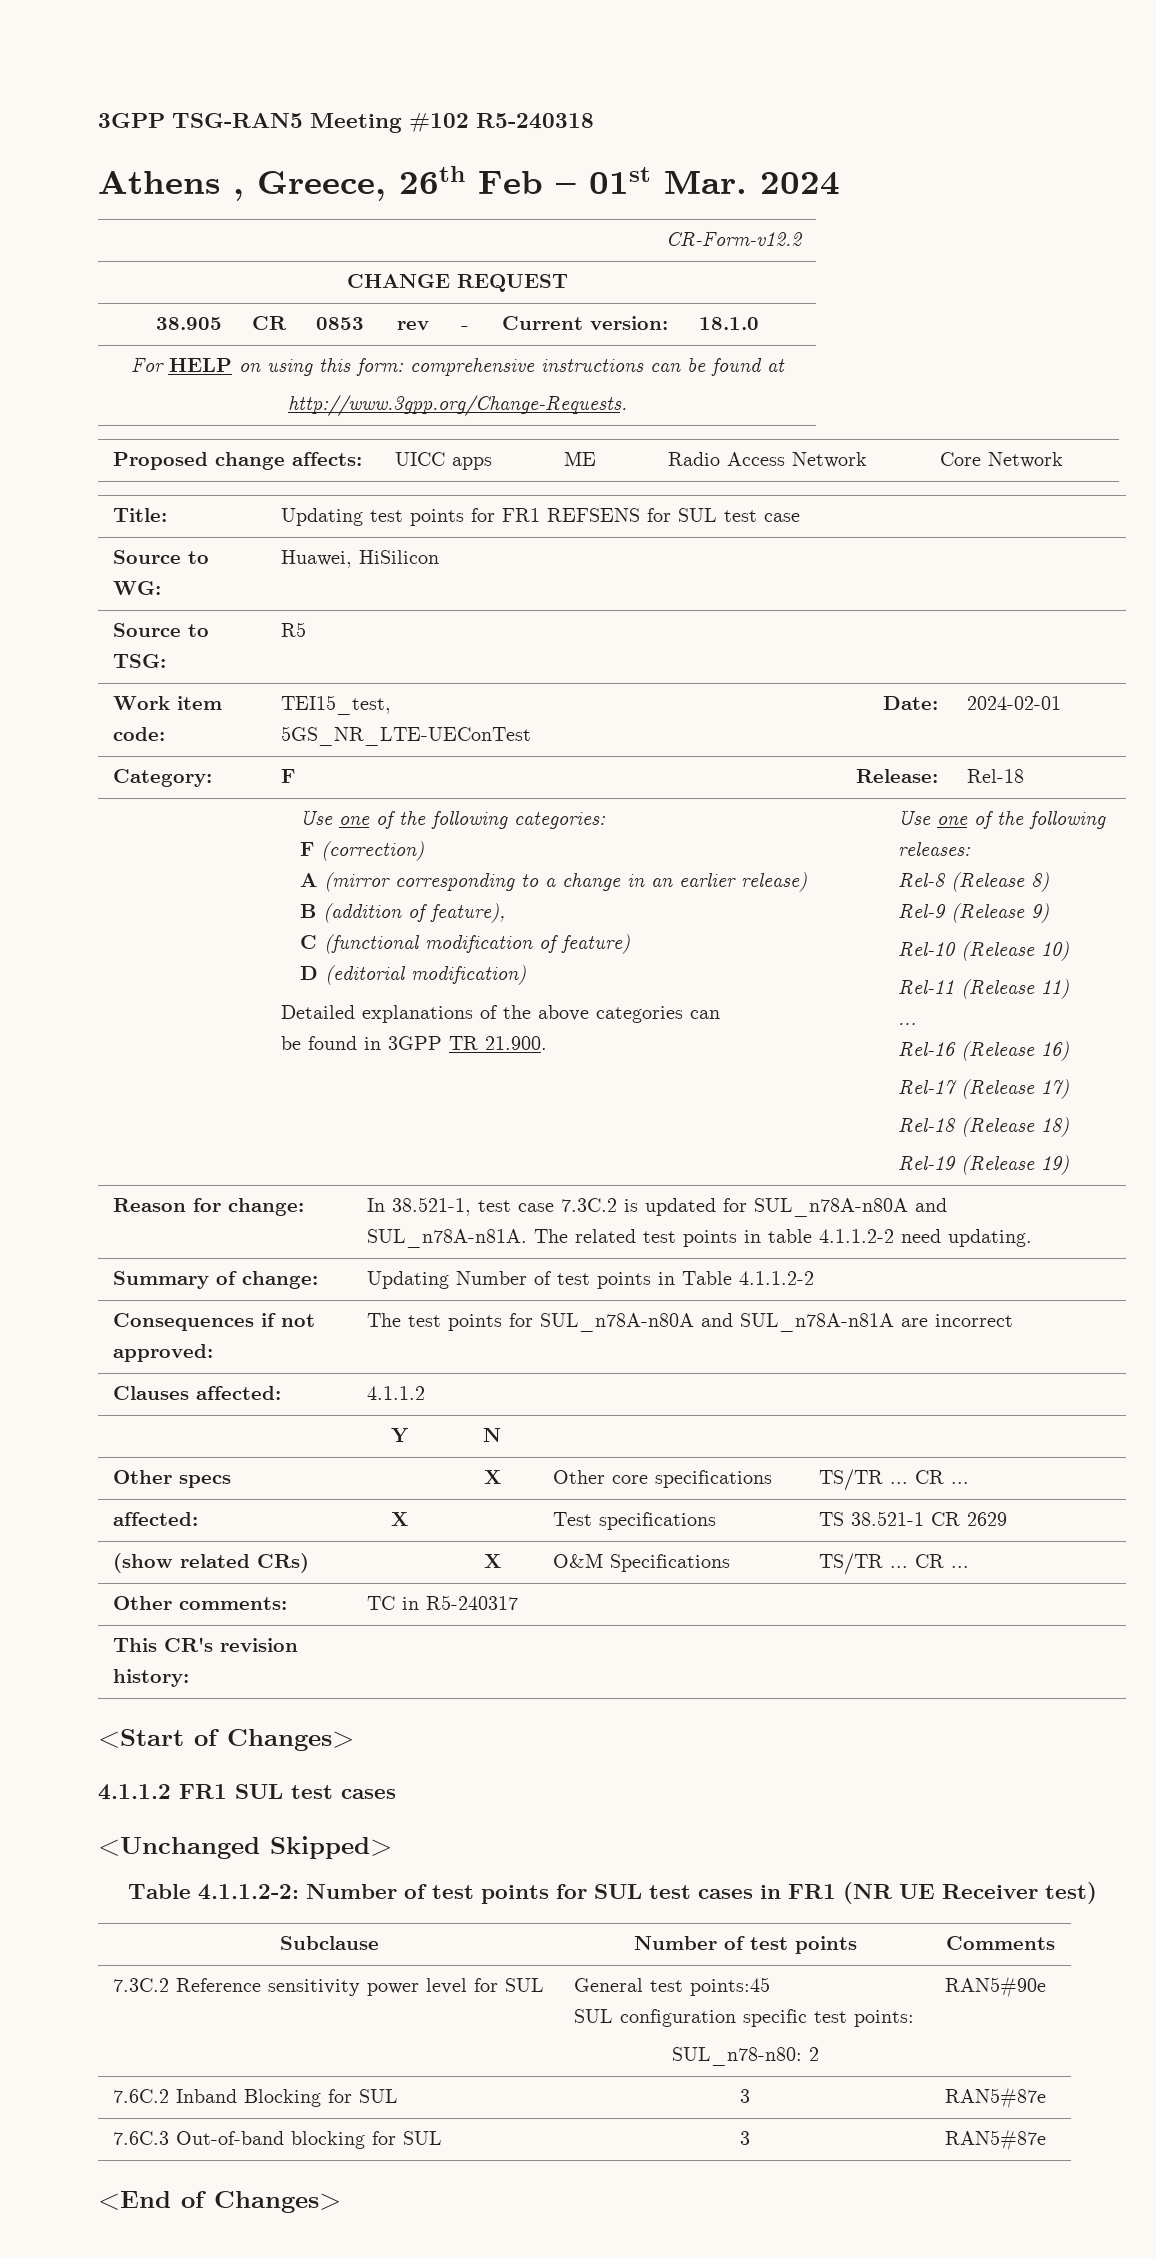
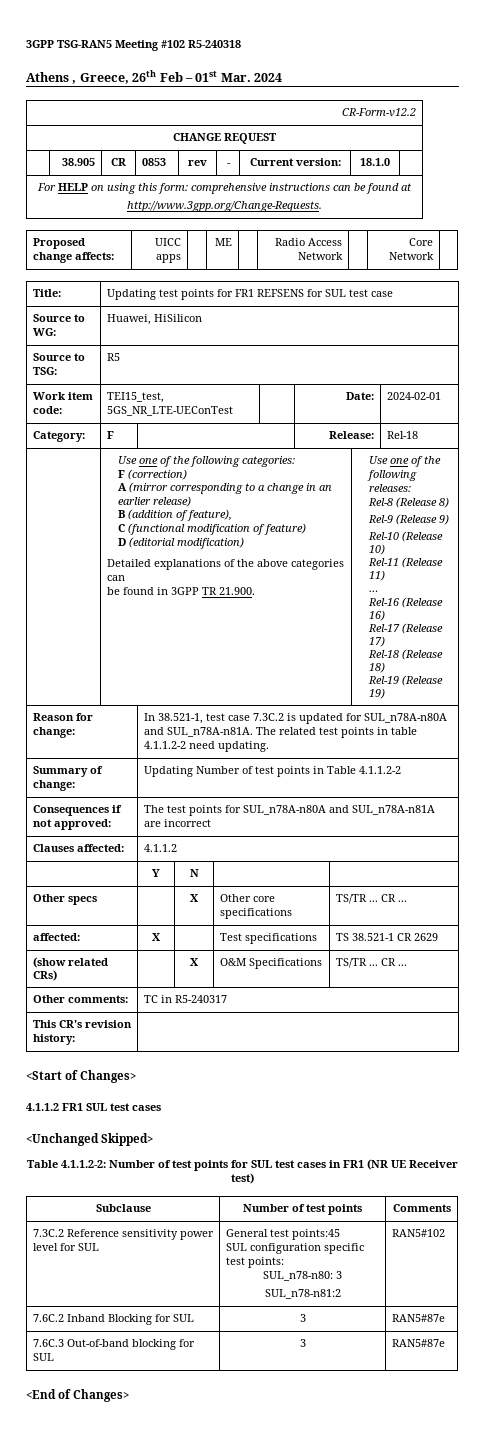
[808,2047,819,2061] [945,1976,1047,1998] 2 | RAN5#90e -> [336,1271,342,1279] [264,1289,341,1299] [391,1229,445,1237] 3 // SUL_n78-n81:2 | RAN5#102

